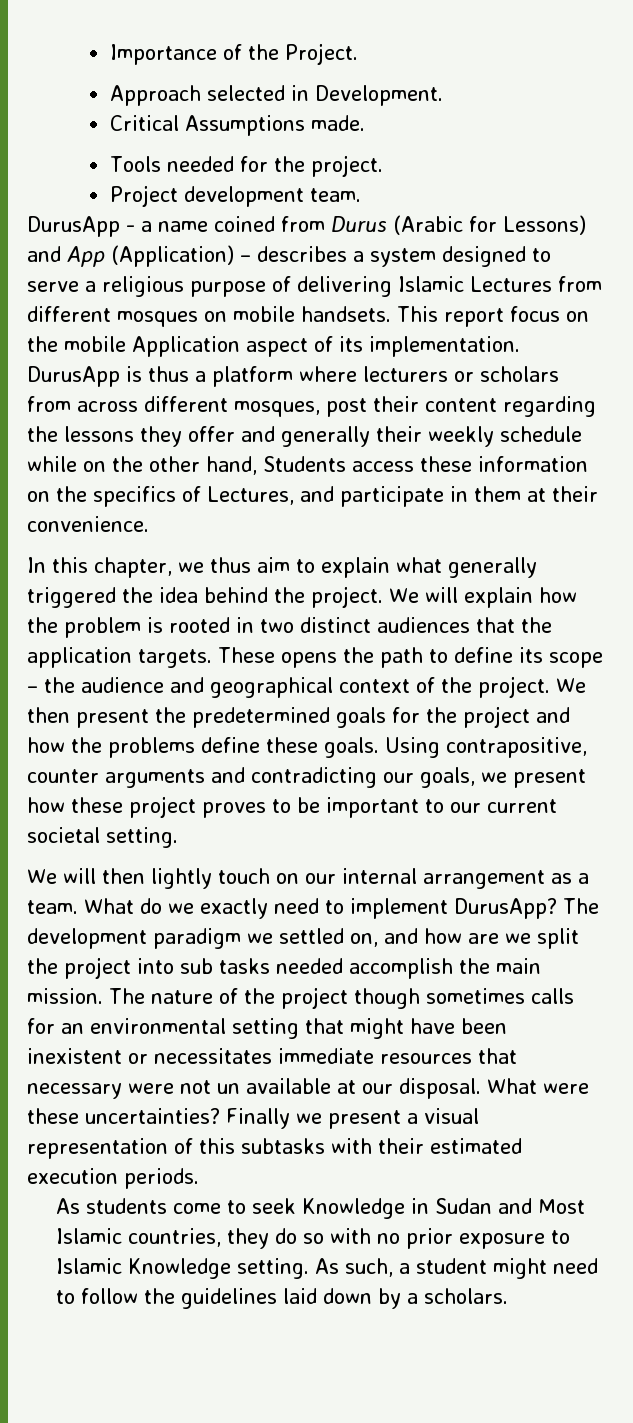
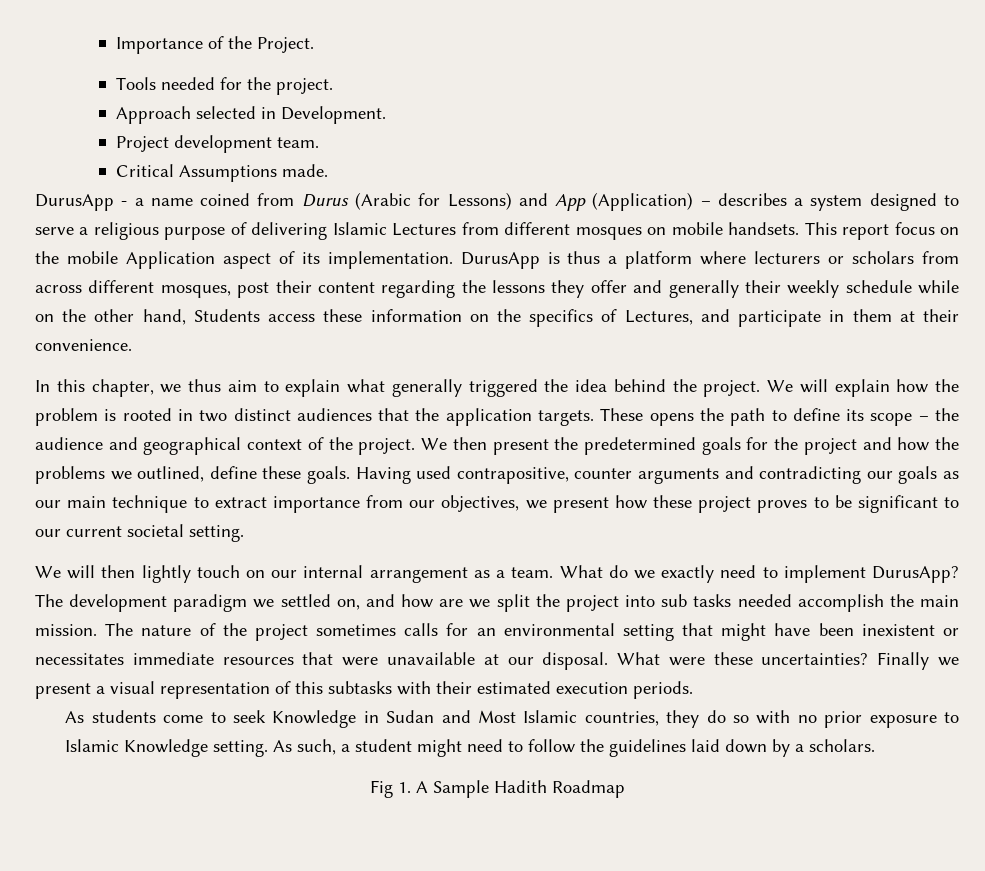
[109,85,443,106] [109,115,365,136] // Approach selected in Development. // Critical Assumptions made. -> (314, 45) none
(383, 166) none -> [115,106,386,124] // Approach selected in Development.
(361, 195) none -> [115,164,328,182] // Critical Assumptions made.
(195, 747) none -> [110,466,205,482] we outlined,
[385,737,440,758] Using -> [355,466,452,484] Having used
[420,767,475,788] goals, -> [898,466,960,484] [35,495,520,513] goals as our main technique to extract importance from our objectives,
[326,797,419,818] important -> [857,495,938,513] significant
[354,988,420,1009] though -> (308, 632) none
[27,1078,331,1099] necessary were not un available -> [342,652,475,666] were unavailable
(509, 1296) none -> [369,780,625,798] // Fig 1. A Sample Hadith Roadmap

